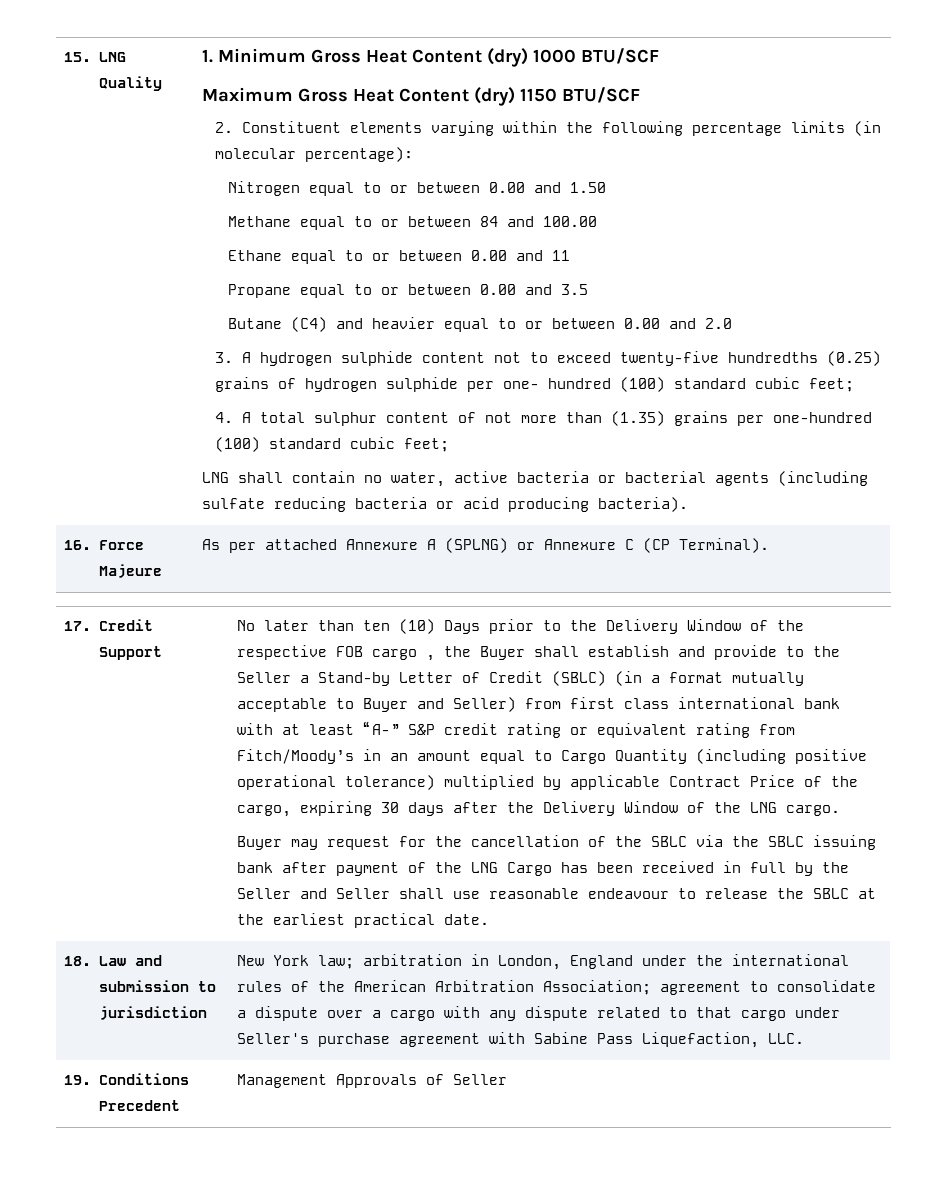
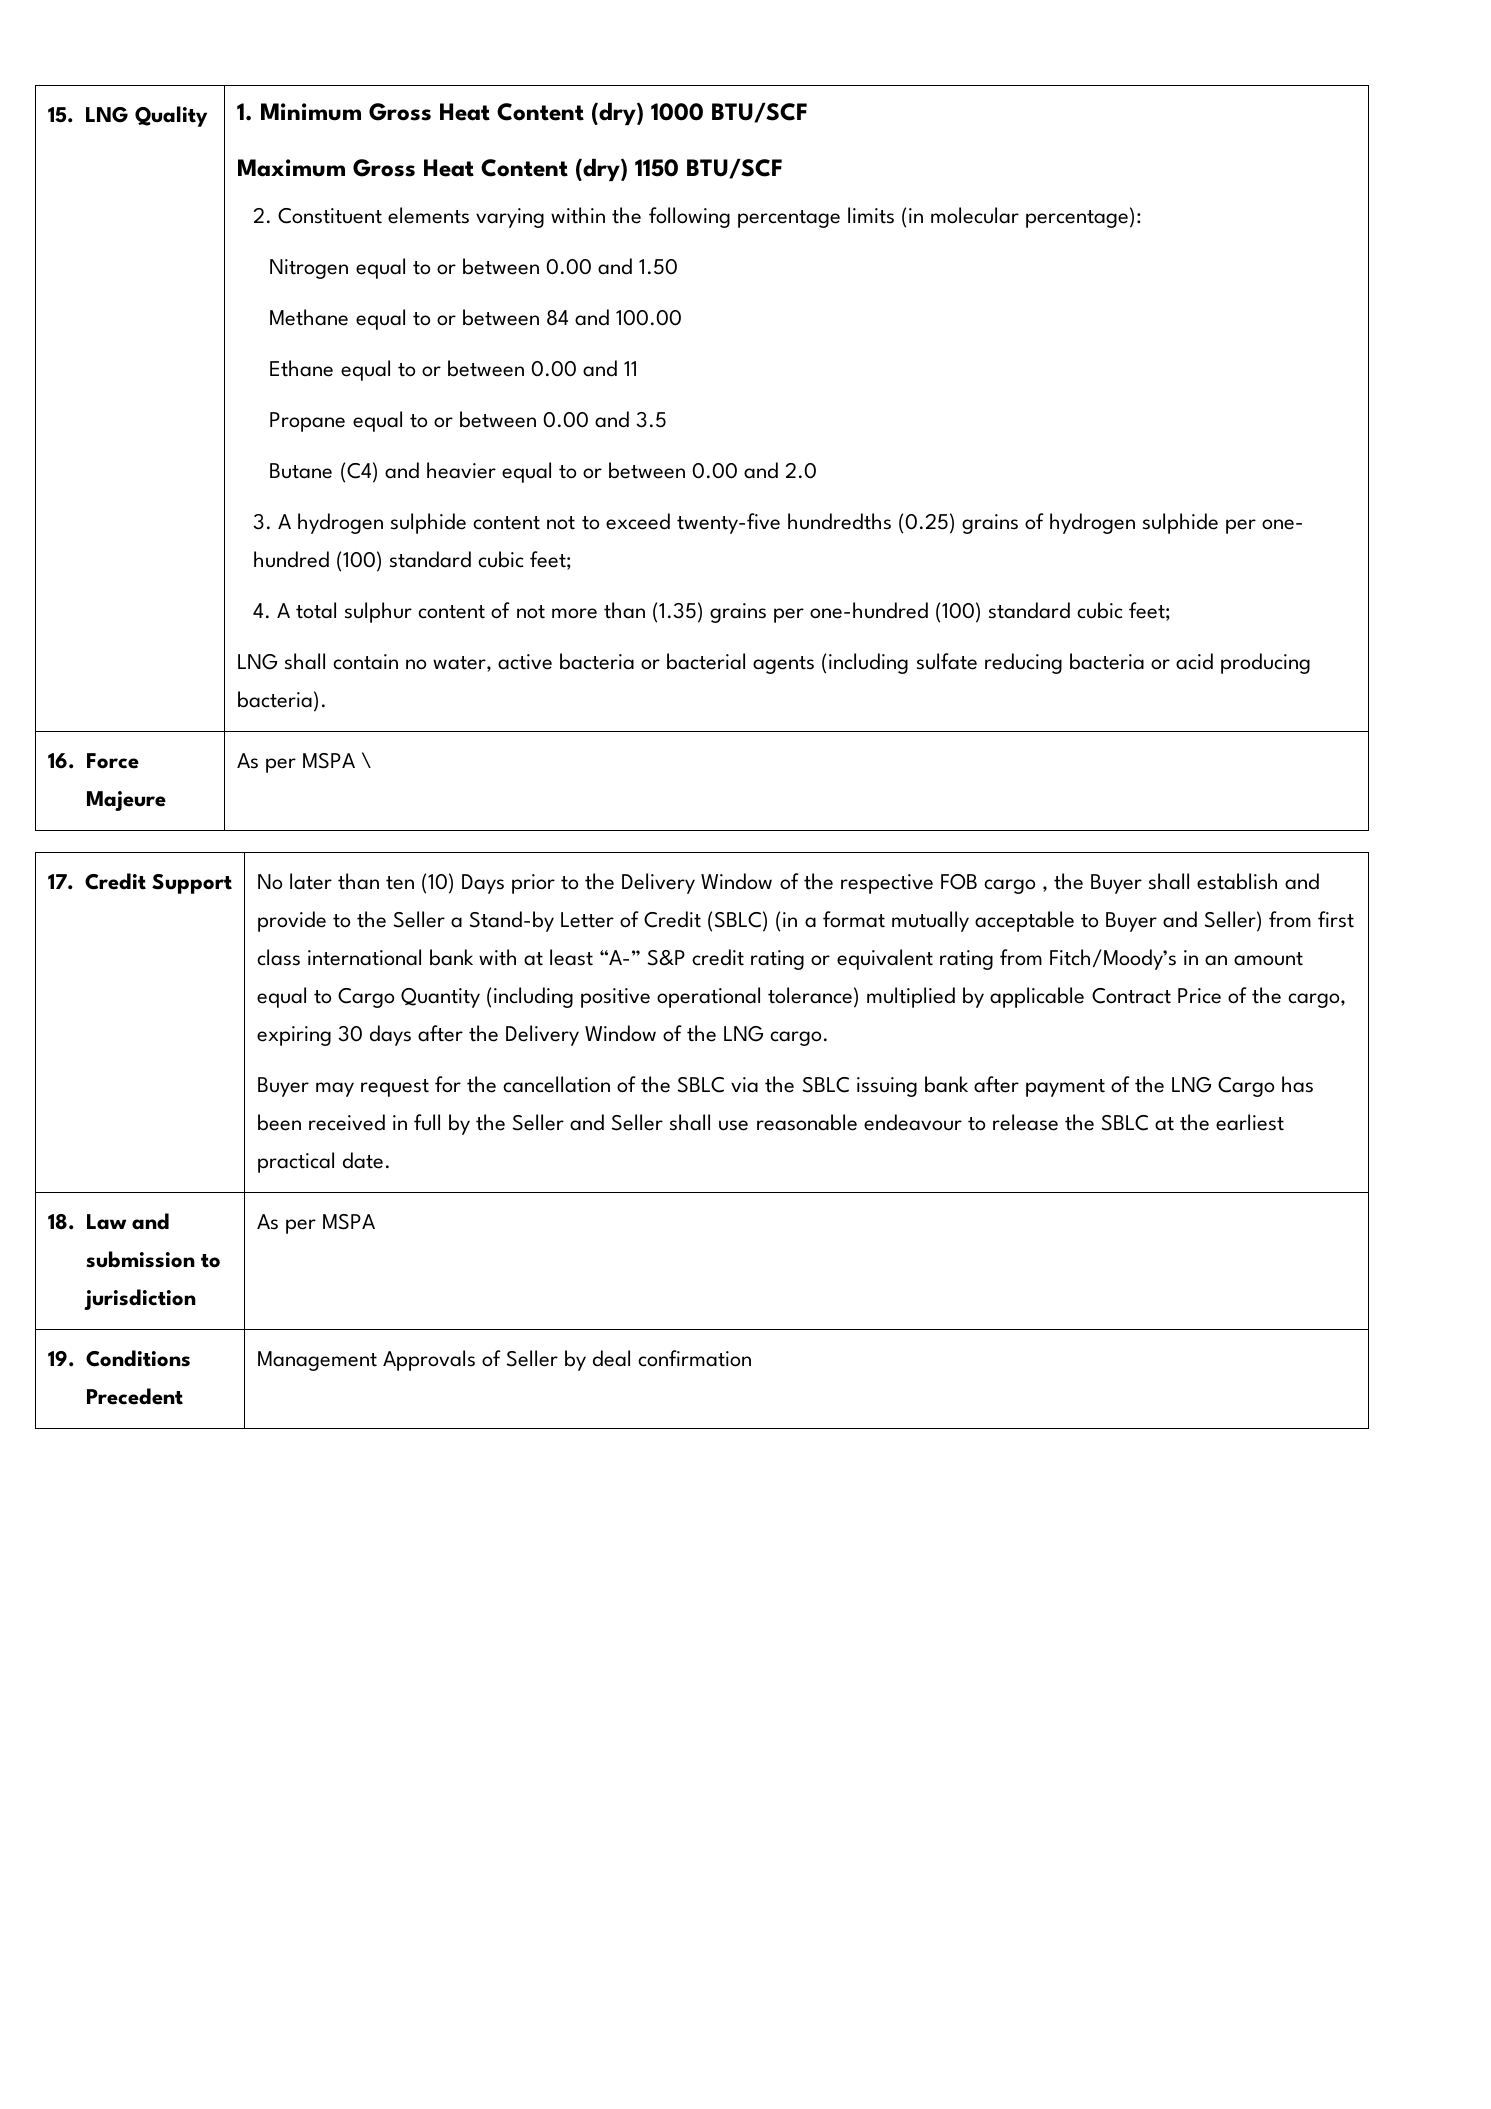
[265,538,770,553] attached Annexure A (SPLNG) or Annexure C (CP Terminal). -> [301,752,372,769] MSPA \
[237,954,850,970] [237,980,877,995] [237,1006,841,1021] [237,1032,805,1048] New York law; arbitration in London, England under the international rules of the American Arbitration Association; agreement to consolidate a dispute over a cargo with any dispute related to that cargo under Seller's purchase agreement with Sabine Pass Liquefaction, LLC. -> [256,1213,375,1234] As per MSPA
(508, 1079) none -> [564,1350,753,1371] by deal confirmation

